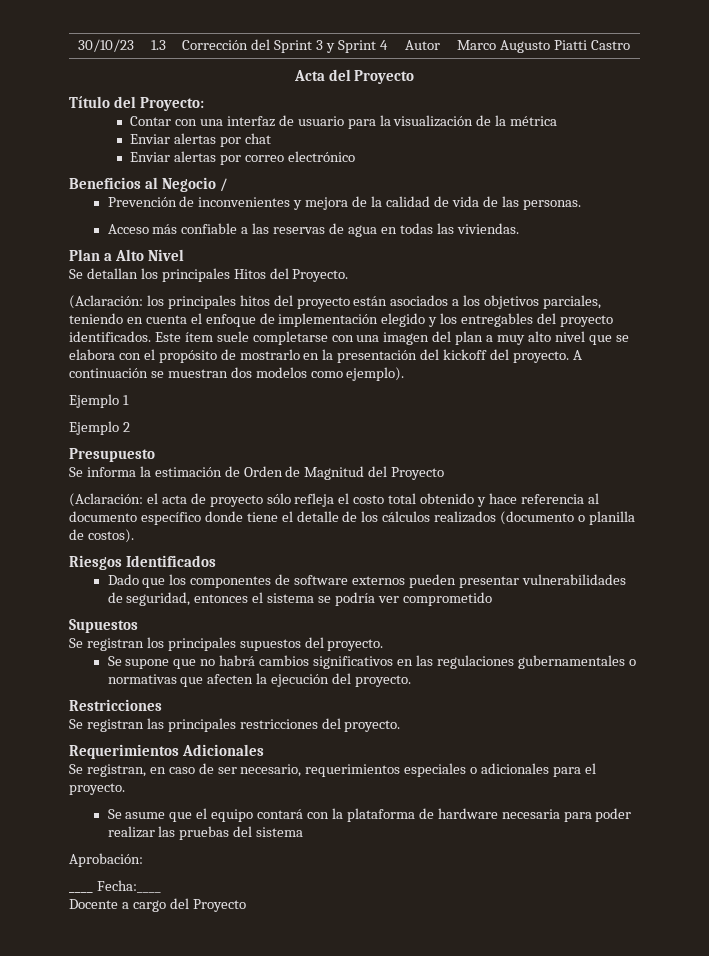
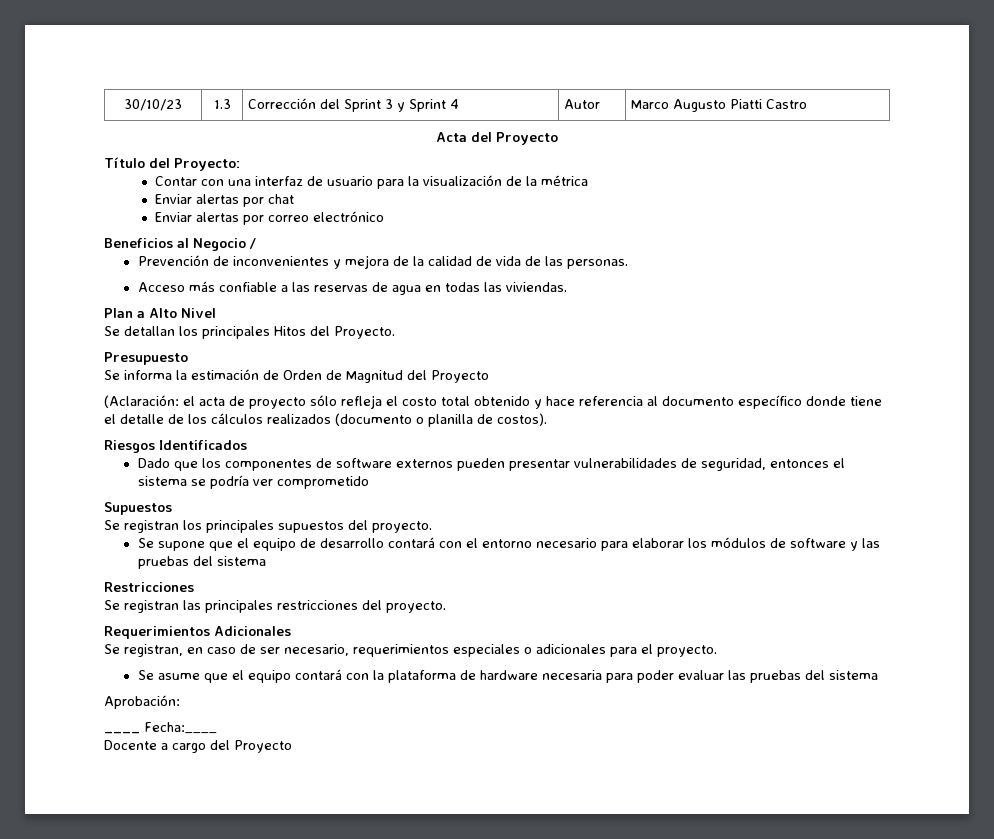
[69,295,602,309] [69,313,613,327] [69,331,629,345] [69,349,582,363] [69,367,405,381] [69,394,129,408] [69,421,130,435] // (Aclaración: los principales hitos del proyecto están asociados a los objetivos parciales, teniendo en cuenta el enfoque de implementación elegido y los entregables del proyecto identificados. Este ítem suele completarse con una imagen del plan a muy alto nivel que se elabora con el propósito de mostrarlo en la presentación del kickoff del proyecto. A continuación se muestran dos modelos como ejemplo). // Ejemplo 1 // Ejemplo 2 -> (395, 332) none
[200,655,636,669] [107,673,412,687] no habrá cambios significativos en las regulaciones gubernamentales o normativas que afecten la ejecución del proyecto. -> [236,537,880,551] [137,556,266,569] el equipo de desarrollo contará con el entorno necesario para elaborar los módulos de software y las pruebas del sistema
[107,826,155,838] realizar -> [677,670,724,680] evaluar

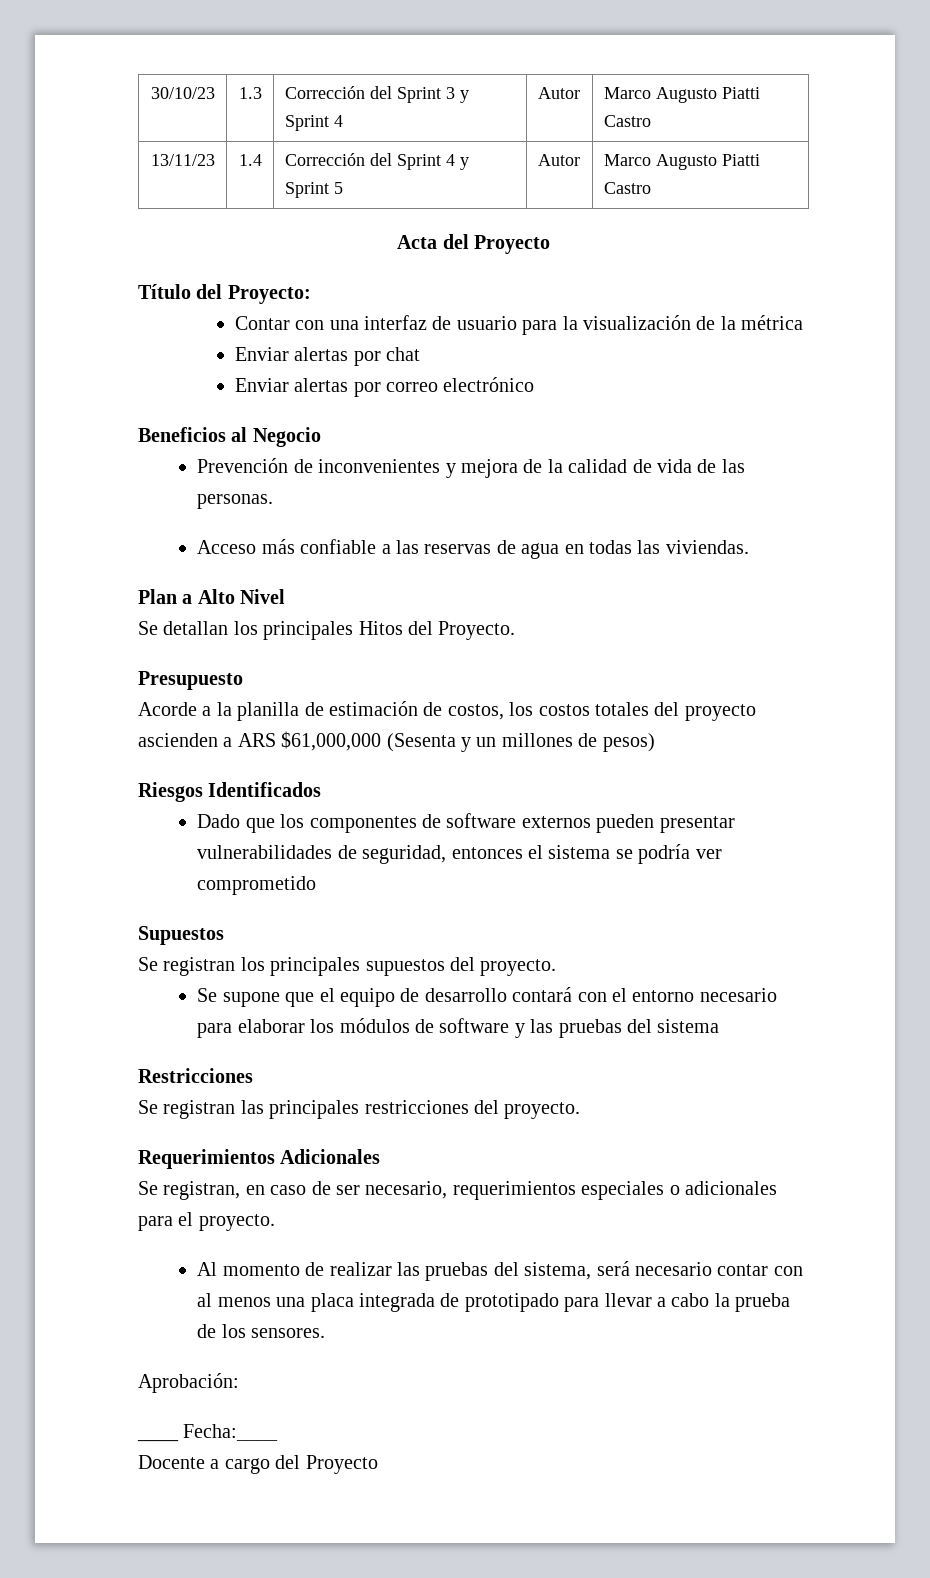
(807, 104) none -> [150,154,215,166] [238,154,262,166] [284,153,469,170] [284,182,343,198] [537,154,580,166] [603,154,760,170] [603,182,651,194] // 13/11/23 | 1.4 | Corrección del Sprint 4 y Sprint 5 | Autor | Marco Augusto Piatti Castro
[250,238,256,249] / -> (321, 437) none
[104,369,489,383] [104,395,882,409] [104,413,547,427] Se informa la estimación de Orden de Magnitud del Proyecto // (Aclaración: el acta de proyecto sólo refleja el costo total obtenido y hace referencia al documento específico donde tiene el detalle de los cálculos realizados (documento o planilla de costos). -> [138,701,756,721] [138,731,655,752] Acorde a la planilla de estimación de costos, los costos totales del proyecto ascienden a ARS $61,000,000 (Sesenta y un millones de pesos)
[137,669,878,683] Se asume que el equipo contará con la plataforma de hardware necesaria para poder evaluar las pruebas del sistema -> [197,1261,803,1281] [197,1293,791,1312] [197,1324,326,1338] Al momento de realizar las pruebas del sistema, será necesario contar con al menos una placa integrada de prototipado para llevar a cabo la prueba de los sensores.

